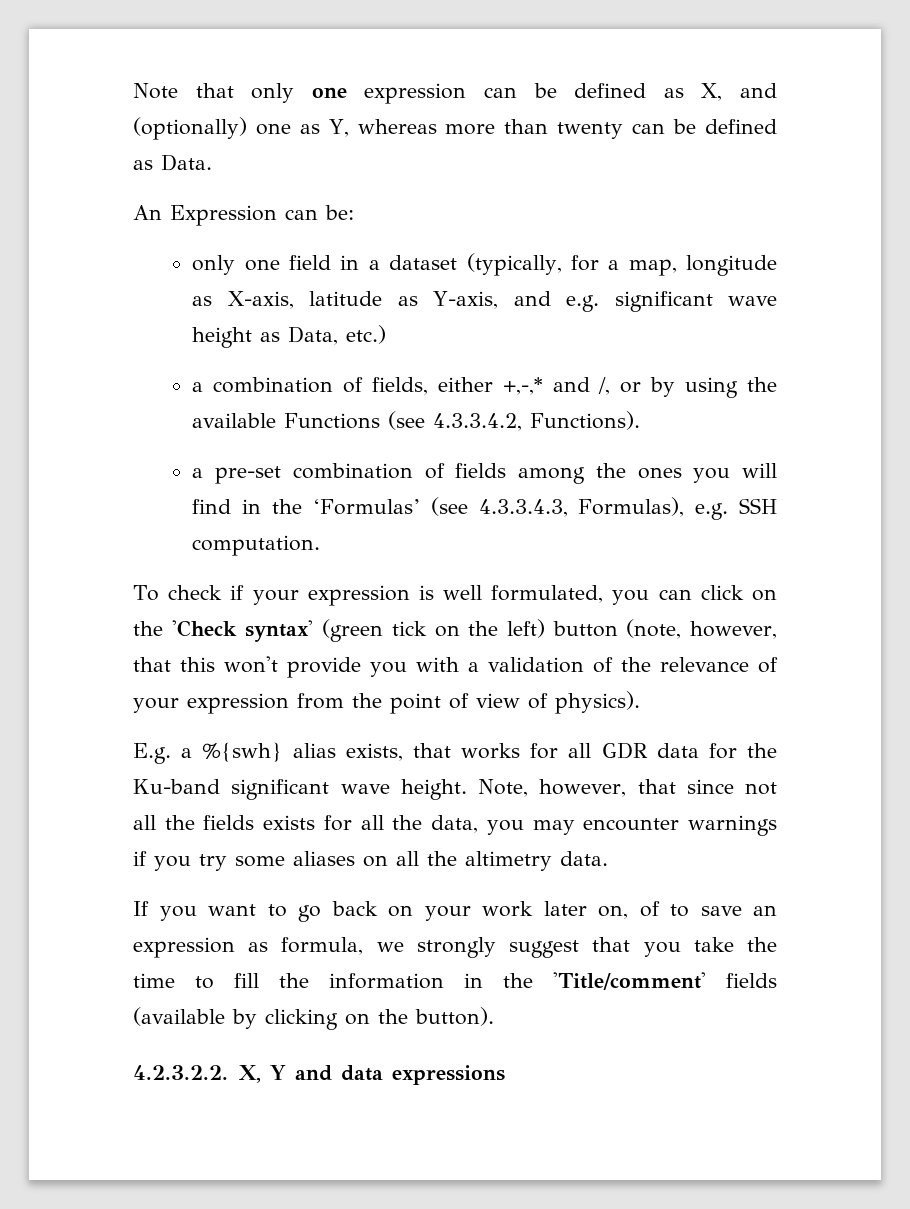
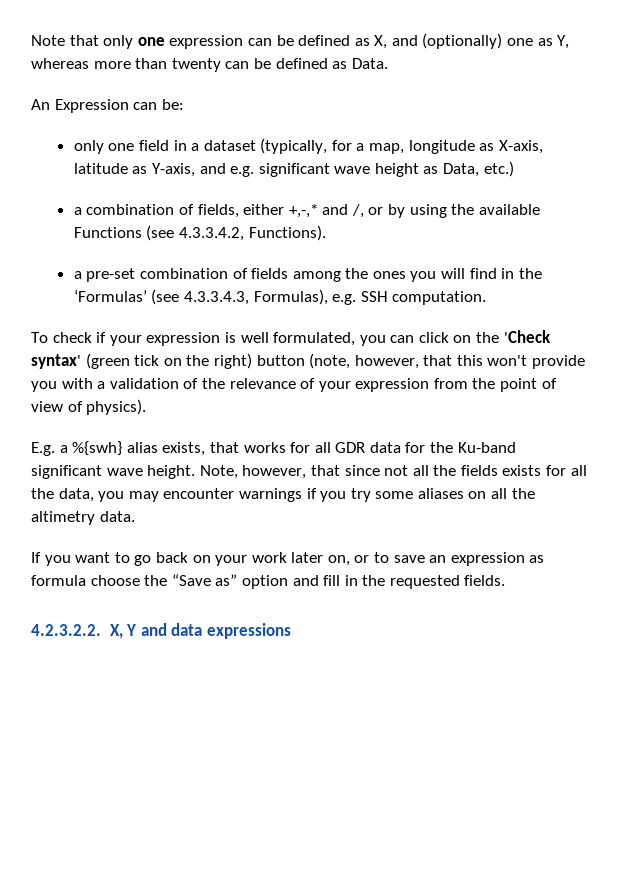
[506,619,545,638] left) -> [213,353,252,369] right)
[639,901,660,917] of -> [354,555,370,563] or
[281,937,777,958] [133,972,777,990] [133,1007,494,1030] formula, we strongly suggest that you take the time to fill the information in the 'Title/comment' fields (available by clicking on the button). -> [31,574,506,589] formula choose the “Save as” option and fill in the requested fields.

